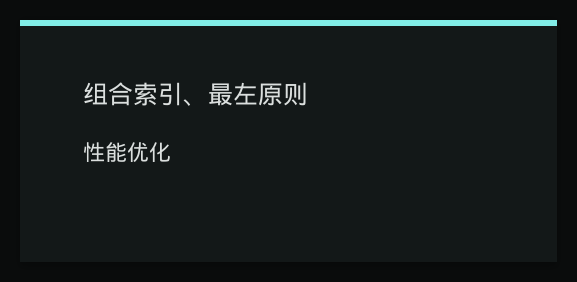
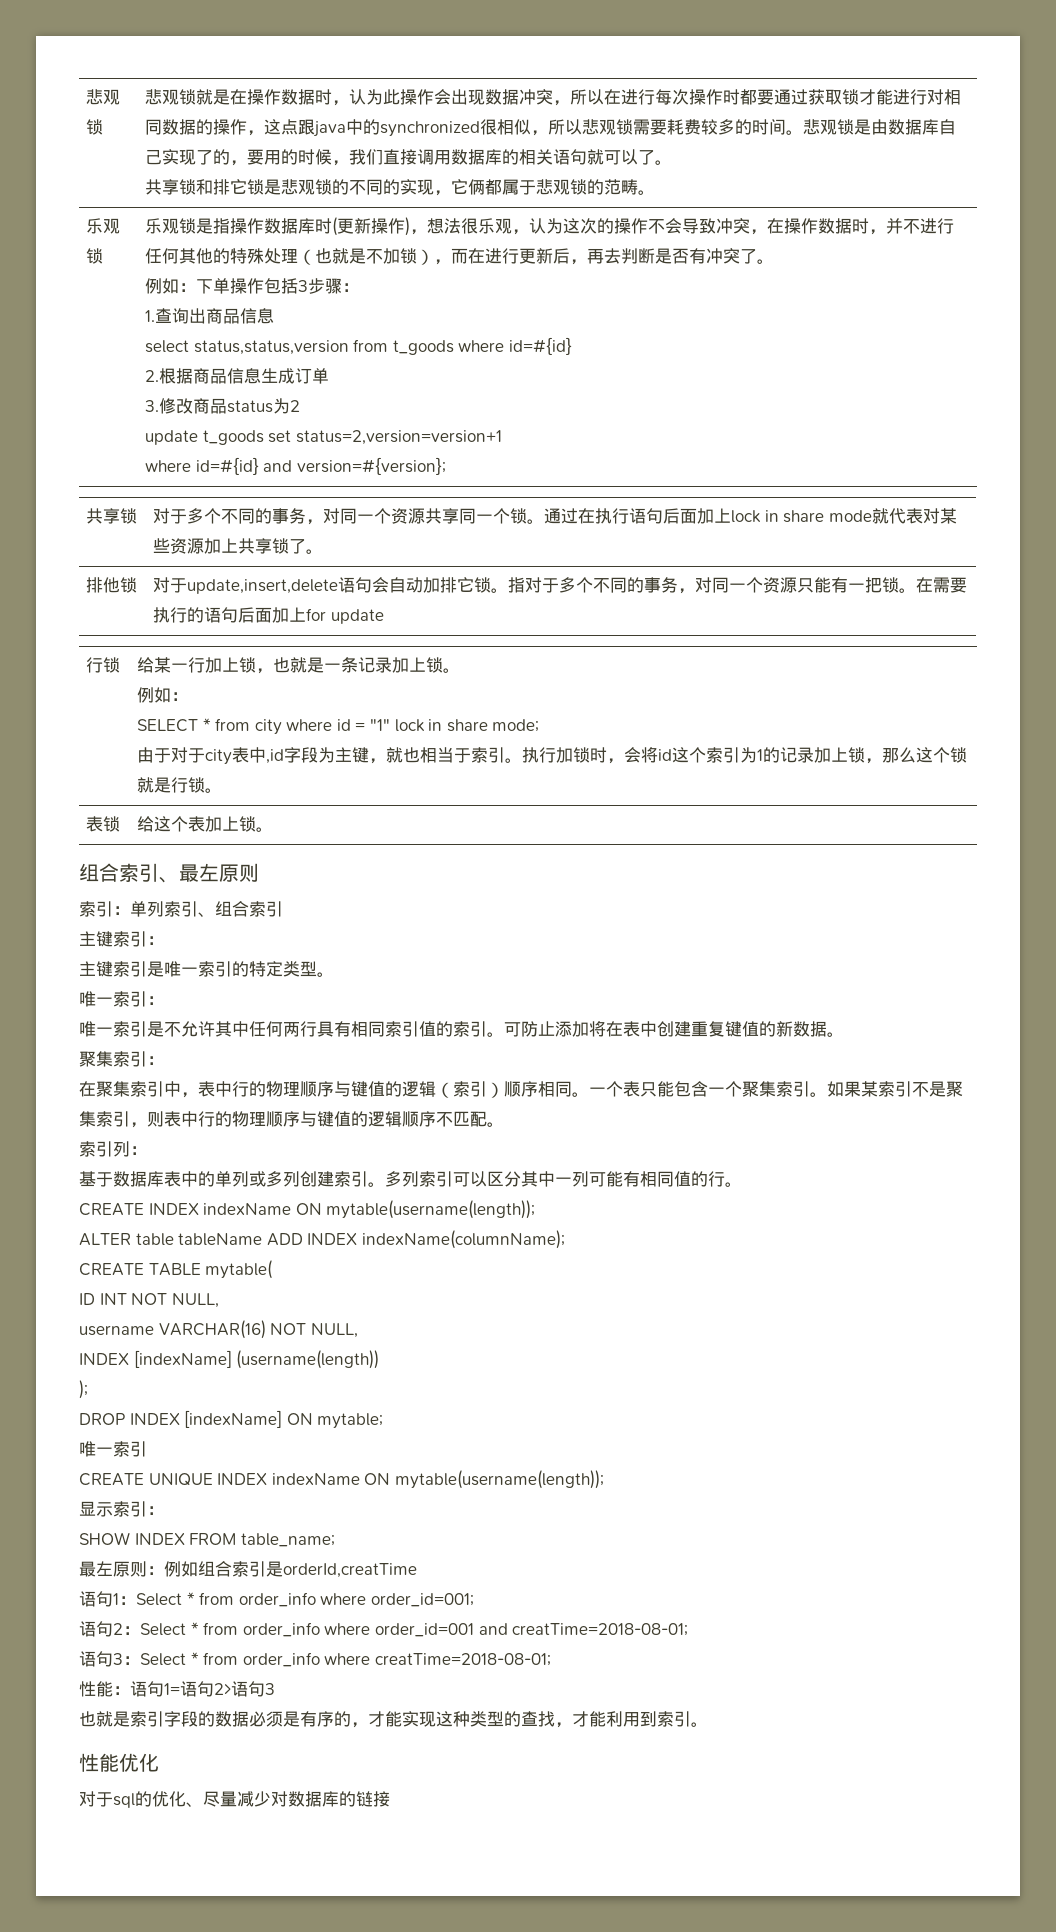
(83, 93) none -> [85,89,120,105] [85,119,103,135] [144,89,961,106] [144,119,956,137] [144,149,672,166] [144,179,655,196] [85,218,120,234] [85,248,103,264] [144,217,954,236] [144,248,774,265] [144,278,359,294] [144,308,274,324] [144,337,572,355] [144,368,329,384] [144,398,300,414] [144,430,502,445] [144,457,446,475] [85,508,137,524] [152,508,957,525] [152,538,323,554] [85,577,137,593] [152,577,967,594] [152,607,384,624] [85,657,120,673] [136,657,460,674] [136,687,188,703] [136,718,540,735] [136,747,967,765] [136,777,222,793] [85,816,120,832] [136,816,273,832] 悲观锁 | 悲观锁就是在操作数据时，认为此操作会出现数据冲突，所以在进行每次操作时都要通过获取锁才能进行对相同数据的操作，这点跟java中的synchronized很相似，所以悲观锁需要耗费较多的时间。悲观锁是由数据库自己实现了的，要用的时候，我们直接调用数据库的相关语句就可以了。 // 共享锁和排它锁是悲观锁的不同的实现，它俩都属于悲观锁的范畴。 // 乐观锁 | 乐观锁是指操作数据库时(更新操作)，想法很乐观，认为这次的操作不会导致冲突，在操作数据时，并不进行任何其他的特殊处理（也就是不加锁），而在进行更新后，再去判断是否有冲突了。 // 例如：下单操作包括3步骤： // 1.查询出商品信息 // select status,status,version from t_goods where id=#{id} // 2.根据商品信息生成订单 // 3.修改商品status为2 // update t_goods set status=2,version=version+1 // where id=#{id} and version=#{version}; // 共享锁 | 对于多个不同的事务，对同一个资源共享同一个锁。通过在执行语句后面加上lock in share mode就代表对某些资源加上共享锁了。 // 排他锁 | 对于update,insert,delete语句会自动加排它锁。指对于多个不同的事务，对同一个资源只能有一把锁。在需要执行的语句后面加上for update // 行锁 | 给某一行加上锁，也就是一条记录加上锁。 // 例如： // SELECT * from city where id = "1" lock in share mode; // 由于对于city表中,id字段为主键，就也相当于索引。执行加锁时，会将id这个索引为1的记录加上锁，那么这个锁就是行锁。 // 表锁 | 给这个表加上锁。 //
[83,142,171,163] 性能优化 -> [79,901,283,917] [79,931,164,947] [79,961,334,977] [79,991,164,1007] [79,1021,844,1037] [79,1051,164,1067] [79,1081,963,1098] [79,1111,504,1128] [79,1141,147,1157] [79,1171,742,1187] [79,1200,536,1219] [79,1230,565,1249] [79,1260,273,1279] [79,1293,219,1308] [79,1320,358,1339] [79,1350,380,1369] [79,1380,88,1399] [79,1410,384,1429] [79,1441,147,1457] [79,1470,604,1489] [79,1501,164,1517] [79,1532,335,1547] [79,1561,417,1578] [79,1591,474,1607] [79,1621,689,1637] [79,1651,551,1667] [79,1681,275,1697] [79,1711,708,1728] [79,1753,159,1772] [79,1791,390,1808] 索引：单列索引、组合索引 // 主键索引： // 主键索引是唯一索引的特定类型。 // 唯一索引： // 唯一索引是不允许其中任何两行具有相同索引值的索引。可防止添加将在表中创建重复键值的新数据。 // 聚集索引： // 在聚集索引中，表中行的物理顺序与键值的逻辑（索引）顺序相同。一个表只能包含一个聚集索引。如果某索引不是聚集索引，则表中行的物理顺序与键值的逻辑顺序不匹配。 // 索引列： // 基于数据库表中的单列或多列创建索引。多列索引可以区分其中一列可能有相同值的行。 // CREATE INDEX indexName ON mytable(username(length)); // ALTER table tableName ADD INDEX indexName(columnName); // CREATE TABLE mytable( // ID INT NOT NULL, // username VARCHAR(16) NOT NULL, // INDEX [indexName] (username(length)) // ); // DROP INDEX [indexName] ON mytable; // 唯一索引 // CREATE UNIQUE INDEX indexName ON mytable(username(length)); // 显示索引： // SHOW INDEX FROM table_name; // 最左原则：例如组合索引是orderId,creatTime // 语句1：Select * from order_info where order_id=001; // 语句2：Select * from order_info where order_id=001 and creatTime=2018-08-01; // 语句3：Select * from order_info where creatTime=2018-08-01; // 性能：语句1=语句2>语句3 // 也就是索引字段的数据必须是有序的，才能实现这种类型的查找，才能利用到索引。 // 性能优化 // 对于sql的优化、尽量减少对数据库的链接

